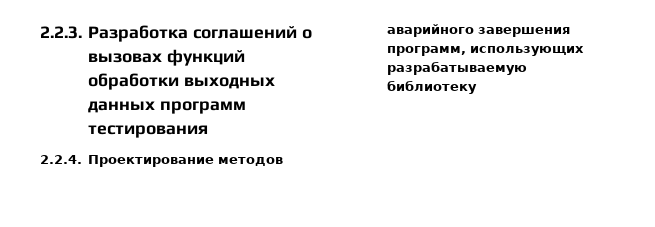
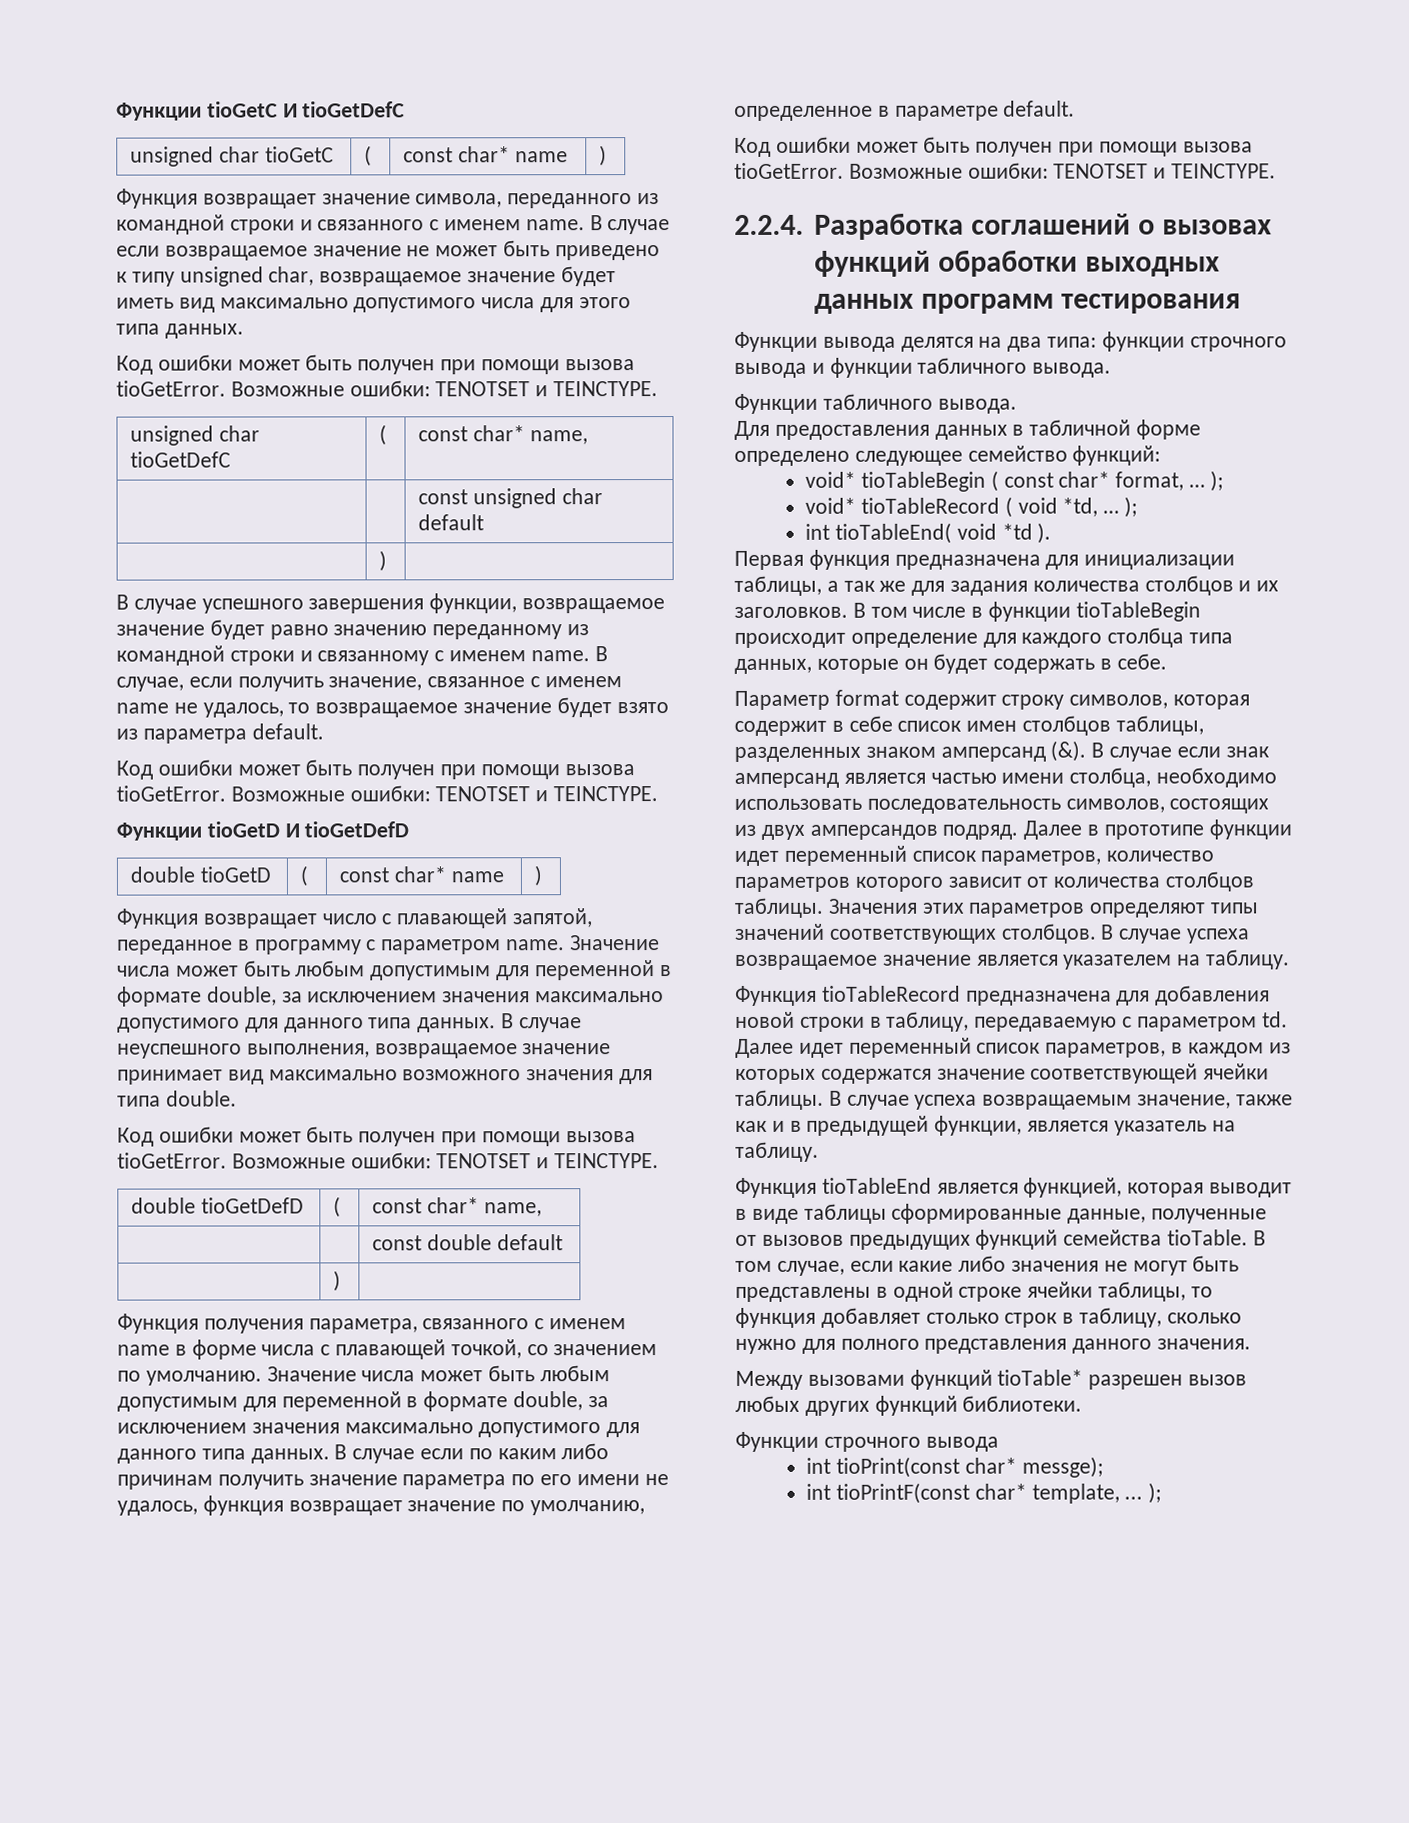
[40,26,82,39] 2.2.3. -> [116,101,406,121] [129,146,334,167] [363,145,372,167] [402,146,568,163] [598,145,607,167] [116,188,660,209] [116,214,671,235] [116,240,660,261] [116,266,616,287] [116,297,631,313] [116,323,244,339] [116,354,635,375] [116,380,659,397] [129,425,260,446] [129,451,231,468] [378,424,387,446] [417,425,588,445] [417,488,603,509] [417,514,484,531] [378,550,387,572] [116,593,666,614] [116,619,590,640] [116,645,608,666] [116,676,622,692] [116,697,669,718] [116,723,324,744] [116,759,635,780] [116,785,659,802] [116,821,410,841] [129,866,271,883] [299,865,308,887] [338,866,504,883] [533,865,542,887] [116,908,594,929] [117,935,660,955] [117,960,672,981] [117,986,665,1007] [117,1013,582,1033] [117,1043,612,1059] [117,1069,654,1085] [117,1090,237,1107] [117,1126,636,1147] [117,1152,660,1169] [130,1197,304,1214] [332,1196,341,1218] [371,1197,542,1217] [371,1234,563,1251] [332,1270,341,1292] [117,1313,627,1334] [117,1339,658,1360] [117,1365,610,1386] [117,1391,609,1412] [117,1422,641,1438] [117,1443,610,1464] [117,1474,669,1490] [117,1495,646,1516] [734,100,1076,121] [734,136,1253,157] [734,162,1277,179] [734,214,804,235] Функции tioGetC И tioGetDefC // unsigned char tioGetC | ( | const char* name | ) // Функция возвращает значение символа, переданного из командной строки и связанного с именем name. В случае если возвращаемое значение не может быть приведено к типу unsigned char, возвращаемое значение будет иметь вид максимально допустимого числа для этого типа данных. // Код ошибки может быть получен при помощи вызова tioGetError. Возможные ошибки: TENOTSET и TEINCTYPE. // unsigned char tioGetDefC | ( | const char* name, // | | сonst unsigned char default // | ) | // В случае успешного завершения функции, возвращаемое значение будет равно значению переданному из командной строки и связанному с именем name. В случае, если получить значение, связанное с именем name не удалось, то возвращаемое значение будет взято из параметра default. // Код ошибки может быть получен при помощи вызова tioGetError. Возможные ошибки: TENOTSET и TEINCTYPE. // Функции tioGetD И tioGetDefD // double tioGetD | ( | const char* name | ) // Функция возвращает число с плавающей запятой, переданное в программу с параметром name. Значение числа может быть любым допустимым для переменной в формате double, за исключением значения максимально допустимого для данного типа данных. В случае неуспешного выполнения, возвращаемое значение принимает вид максимально возможного значения для типа double. // Код ошибки может быть получен при помощи вызова tioGetError. Возможные ошибки: TENOTSET и TEINCTYPE. // double tioGetDefD | ( | const char* name, // | | const double default // | ) | // Функция получения параметра, связанного с именем name в форме числа с плавающей точкой, со значением по умолчанию. Значение числа может быть любым допустимым для переменной в формате double, за исключением значения максимально допустимого для данного типа данных. В случае если по каким либо причинам получить значение параметра по его имени не удалось, функция возвращает значение по умолчанию, определенное в параметре default. // Код ошибки может быть получен при помощи вызова tioGetError. Возможные ошибки: TENOTSET и TEINCTYPE. // 2.2.4.
[40,155,284,167] [387,24,571,37] [387,46,585,56] [387,61,528,75] [387,80,478,94] 2.2.4. Проектирование методов аварийного завершения программ, использующих разрабатываемую библиотеку -> [734,331,1287,352] [734,357,1112,378] [734,393,1017,414] [734,419,1202,440] [734,445,1162,466] [805,470,1224,492] [805,496,1139,518] [805,522,1052,544] [734,549,1236,570] [734,575,1280,596] [734,601,1201,622] [734,627,1234,648] [734,653,1167,674] [734,689,1251,710] [734,715,1204,736] [734,740,1269,762] [734,767,1278,788] [734,798,1270,814] [734,819,1292,840] [734,845,1215,866] [734,871,1255,892] [734,897,1260,918] [735,923,1251,944] [735,949,1291,970] [735,985,1271,1006] [735,1011,1288,1032] [735,1037,1291,1058] [735,1063,1270,1084] [735,1089,1293,1110] [735,1115,1236,1136] [735,1141,819,1162] [735,1177,1293,1198] [735,1203,1268,1224] [735,1229,1266,1250] [735,1255,1240,1276] [735,1281,1213,1302] [735,1307,1242,1328] [735,1338,1252,1354] [735,1369,1248,1390] [735,1395,1083,1416] [735,1431,999,1452] [806,1456,1104,1478] [806,1482,1163,1504] Функции вывода делятся на два типа: функции строчного вывода и функции табличного вывода. // Функции табличного вывода. // Для предоставления данных в табличной форме определено следующее семейство функций: // void* tioTableBegin ( const char* format, … ); // void* tioTableRecord ( void *td, … ); // int tioTableEnd( void *td ). // Первая функция предназначена для инициализации таблицы, а так же для задания количества столбцов и их заголовков. В том числе в функции tioTableBegin происходит определение для каждого столбца типа данных, которые он будет содержать в себе. // Параметр format содержит строку символов, которая содержит в себе список имен столбцов таблицы, разделенных знаком амперсанд (&). В случае если знак амперсанд является частью имени столбца, необходимо использовать последовательность символов, состоящих из двух амперсандов подряд. Далее в прототипе функции идет переменный список параметров, количество параметров которого зависит от количества столбцов таблицы. Значения этих параметров определяют типы значений соответствующих столбцов. В случае успеха возвращаемое значение является указателем на таблицу. // Функция tioTableRecord предназначена для добавления новой строки в таблицу, передаваемую с параметром td. Далее идет переменный список параметров, в каждом из которых содержатся значение соответствующей ячейки таблицы. В случае успеха возвращаемым значение, также как и в предыдущей функции, является указатель на таблицу. // Функция tioTableEnd является функцией, которая выводит в виде таблицы сформированные данные, полученные от вызовов предыдущих функций семейства tioTable. В том случае, если какие либо значения не могут быть представлены в одной строке ячейки таблицы, то функция добавляет столько строк в таблицу, сколько нужно для полного представления данного значения. // Между вызовами функций tioTable* разрешен вызов любых других функций библиотеки. // Функции строчного вывода // int tioPrint(const char* messge); // int tioPrintF(const char* template, ... );

